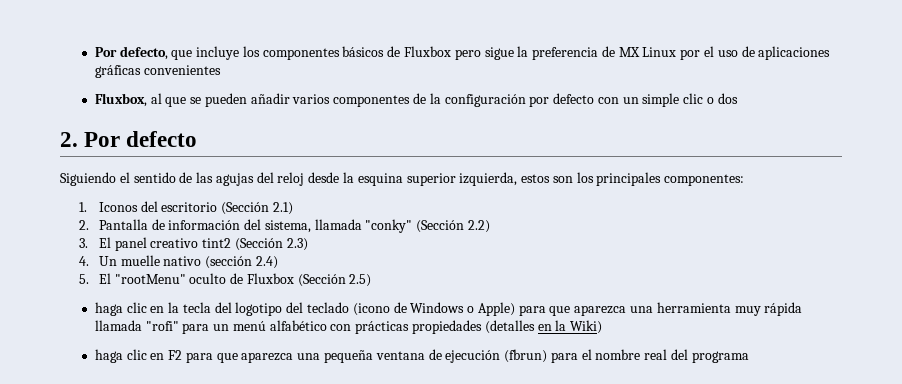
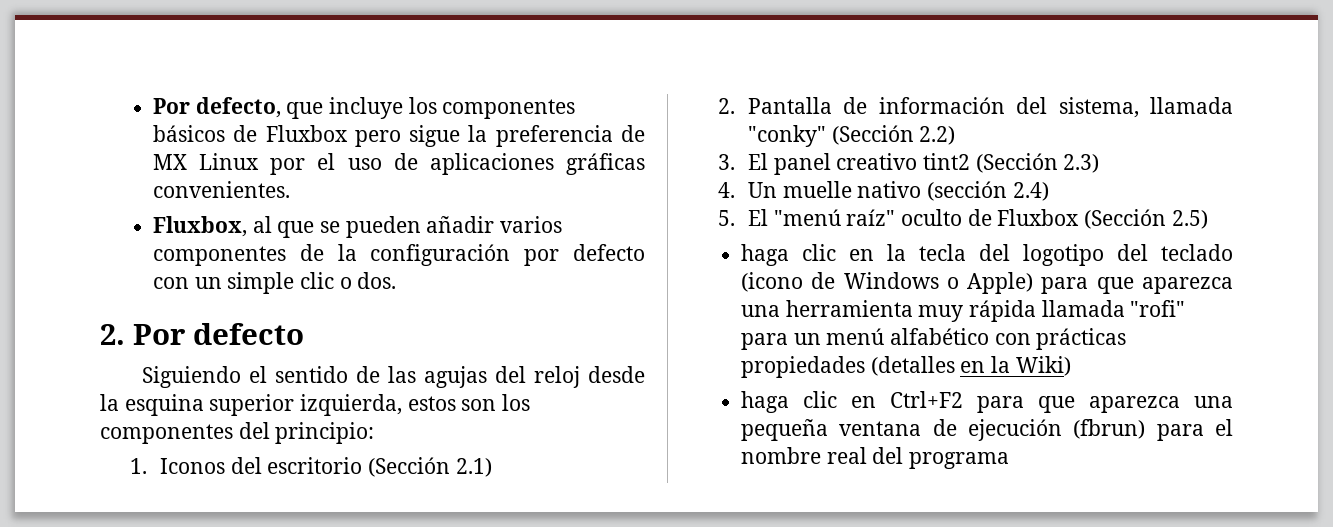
[143,65,221,75] convenientes -> [153,181,291,198] convenientes.
[717,93,738,104] dos -> [357,272,397,289] dos.
[596,172,745,186] principales componentes: -> [100,422,375,444] componentes del principio:
[114,274,186,284] "rootMenu" -> [773,209,896,226] "menú raíz"
[168,350,183,360] F2 -> [890,391,964,408] Ctrl+F2

